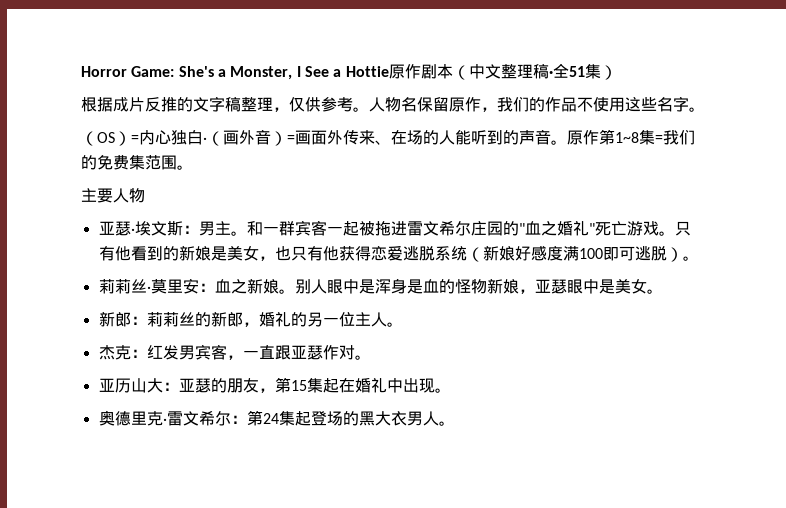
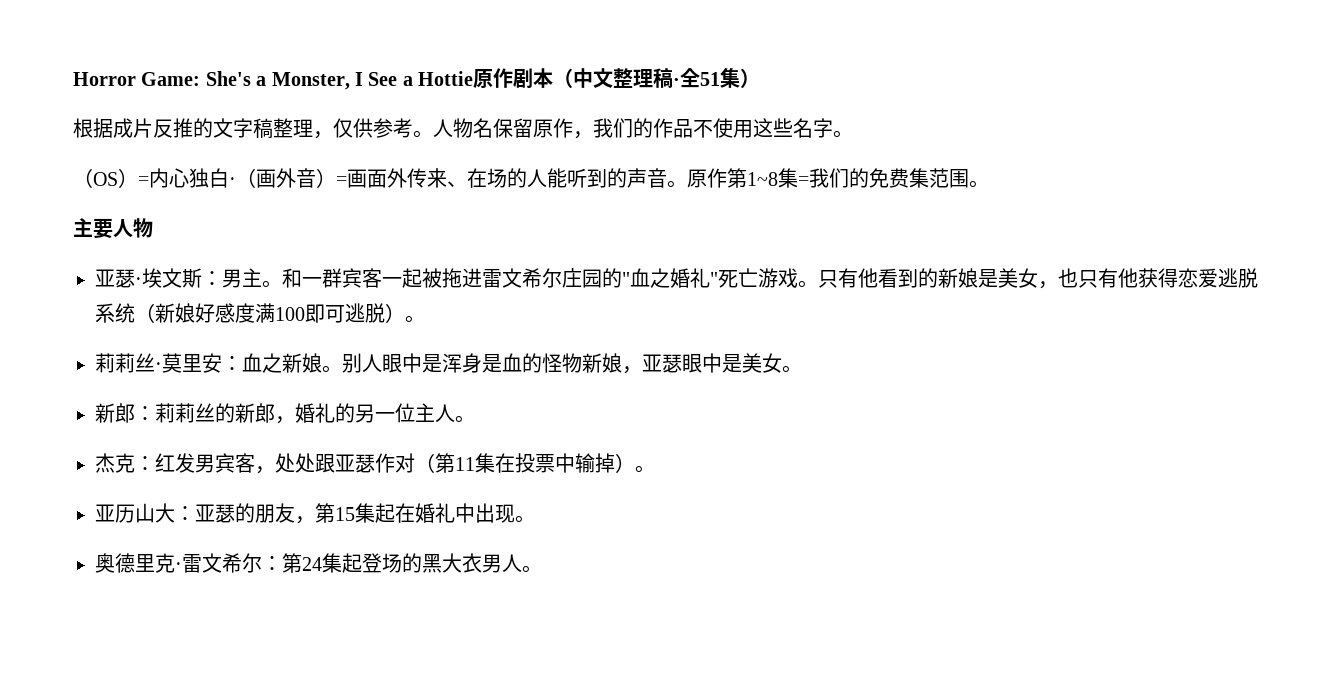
[242,345,275,359] 一直 -> [275,453,315,473] 处处
(355, 352) none -> [415,453,635,473] （第11集在投票中输掉）

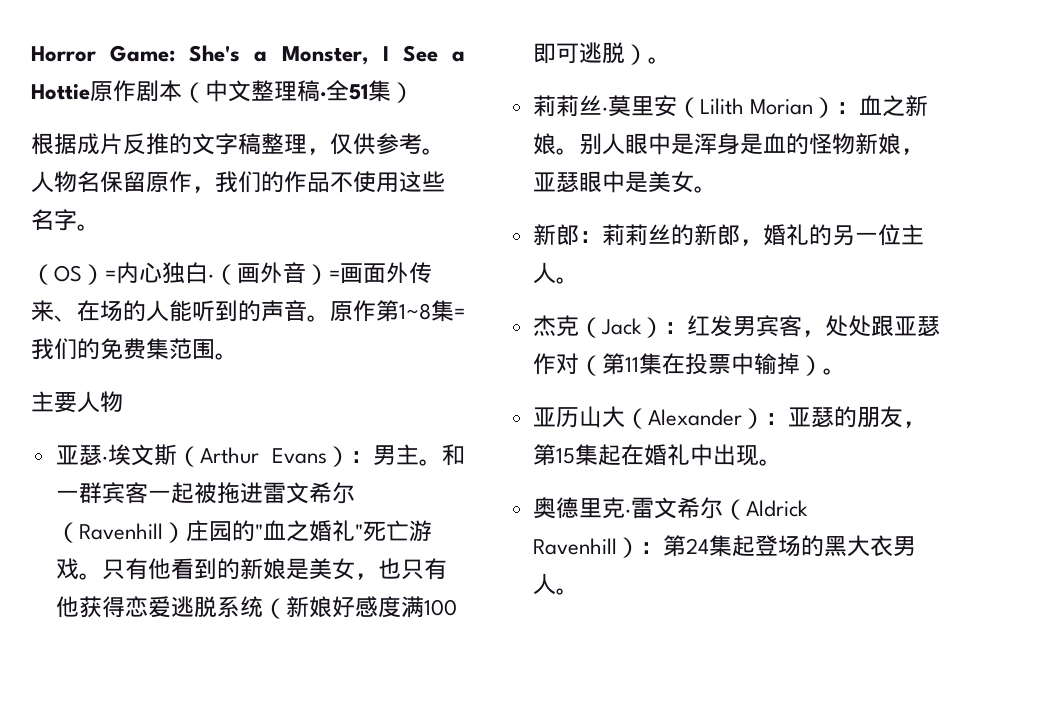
(202, 278) none -> [176,446,350,467] （Arthur Evans）
(562, 278) none -> [55,522,186,543] （Ravenhill）
(222, 363) none -> [676,97,836,118] （Lilith Morian）
(135, 463) none -> [578,317,664,338] （Jack）
(175, 513) none -> [624,408,765,429] （Alexander）
(262, 563) none -> [722,499,808,520] [532,537,640,558] （Aldrick Ravenhill）

